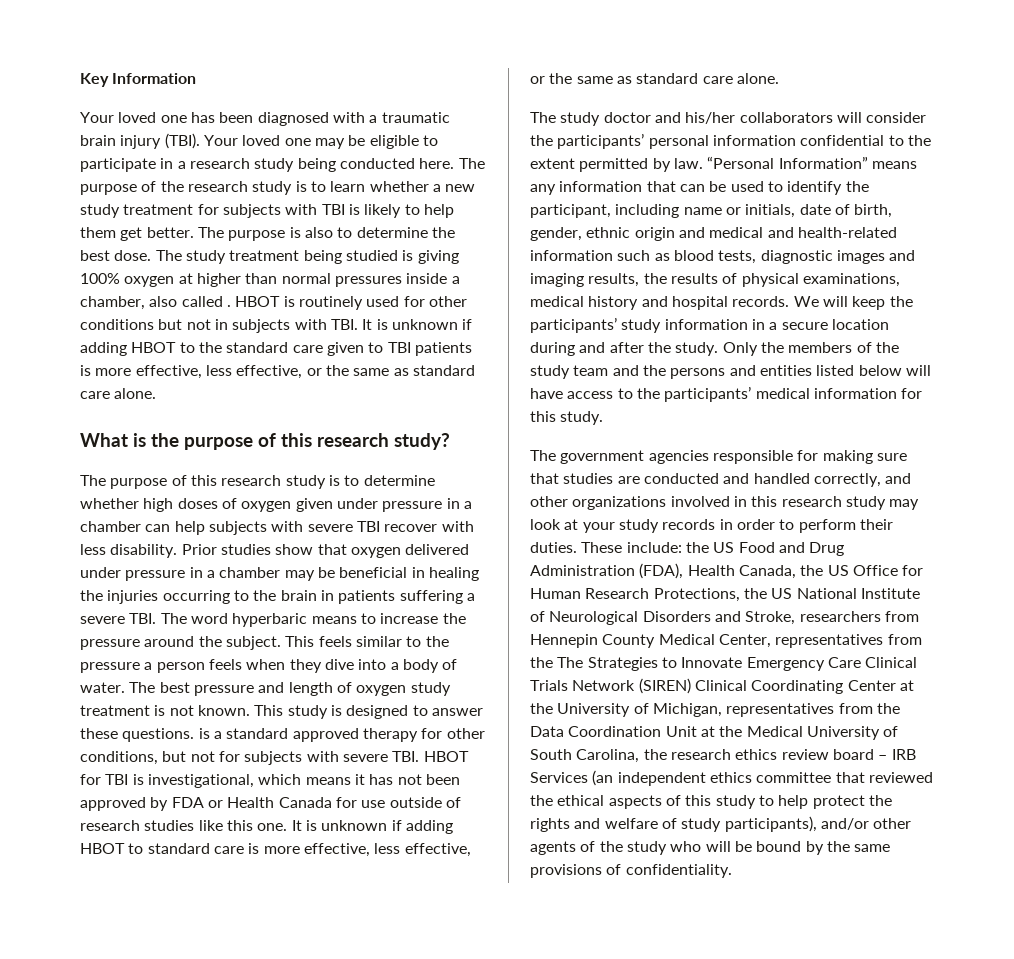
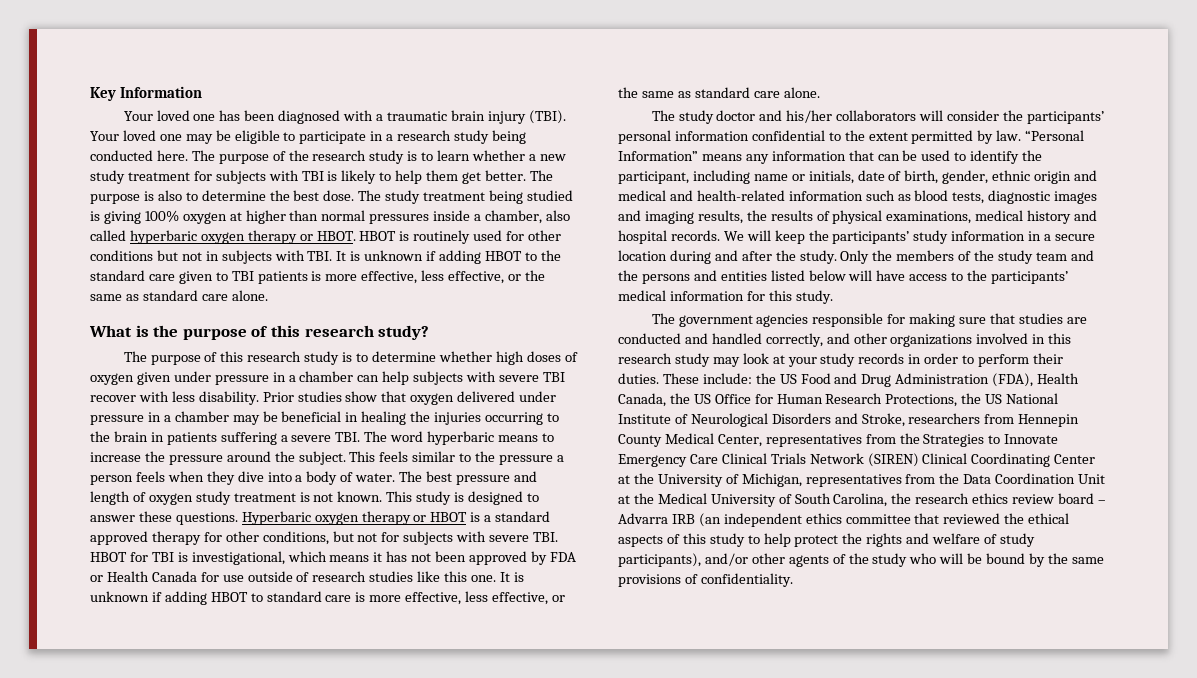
[226,305,231,307] . -> [129,230,356,244] hyperbaric oxygen therapy or HBOT.
(195, 735) none -> [241,511,468,525] Hyperbaric oxygen therapy or HBOT
[557,657,584,668] The -> (920, 438) none
[891,749,916,760] [530,772,588,783] IRB Services -> [618,513,695,524] Advarra IRB

